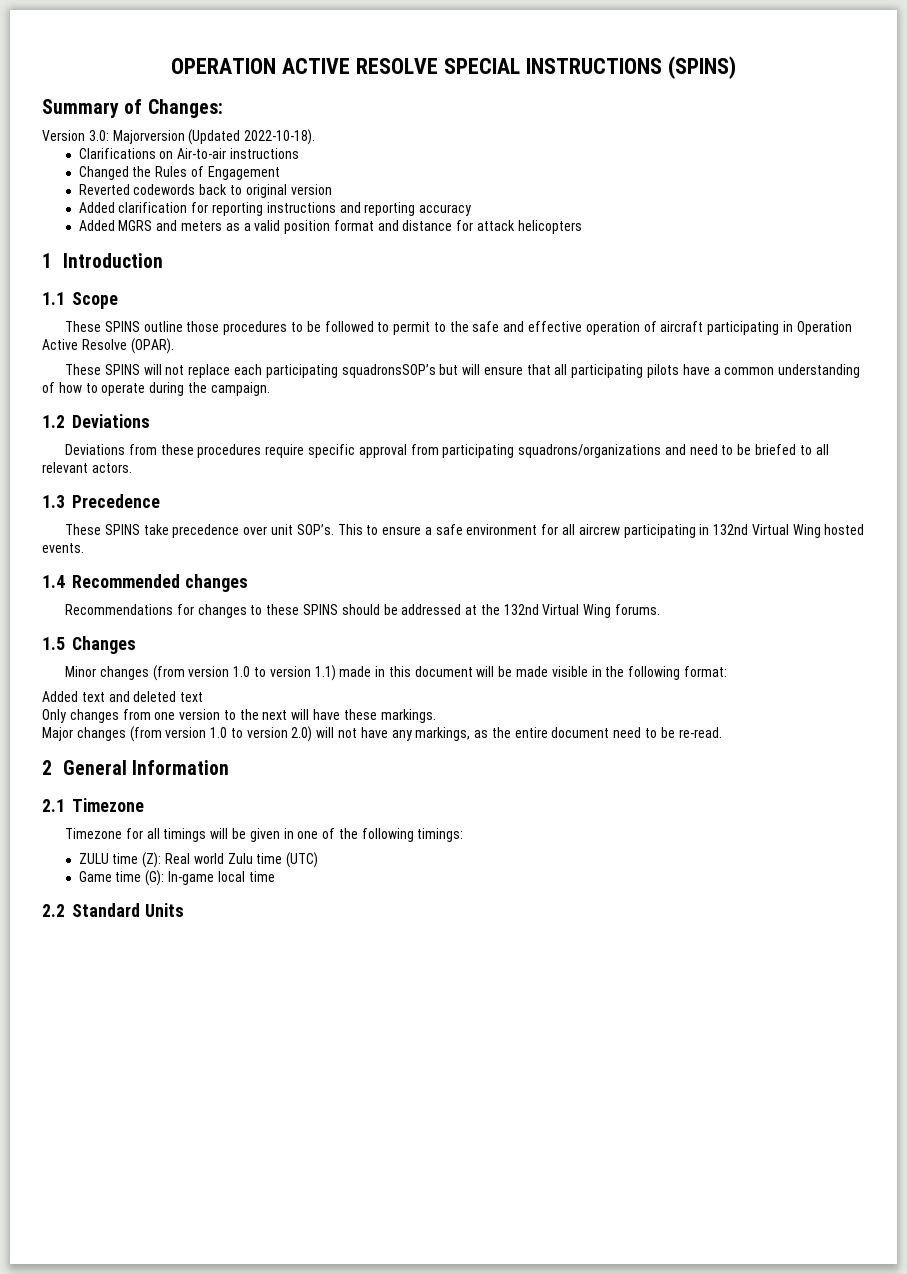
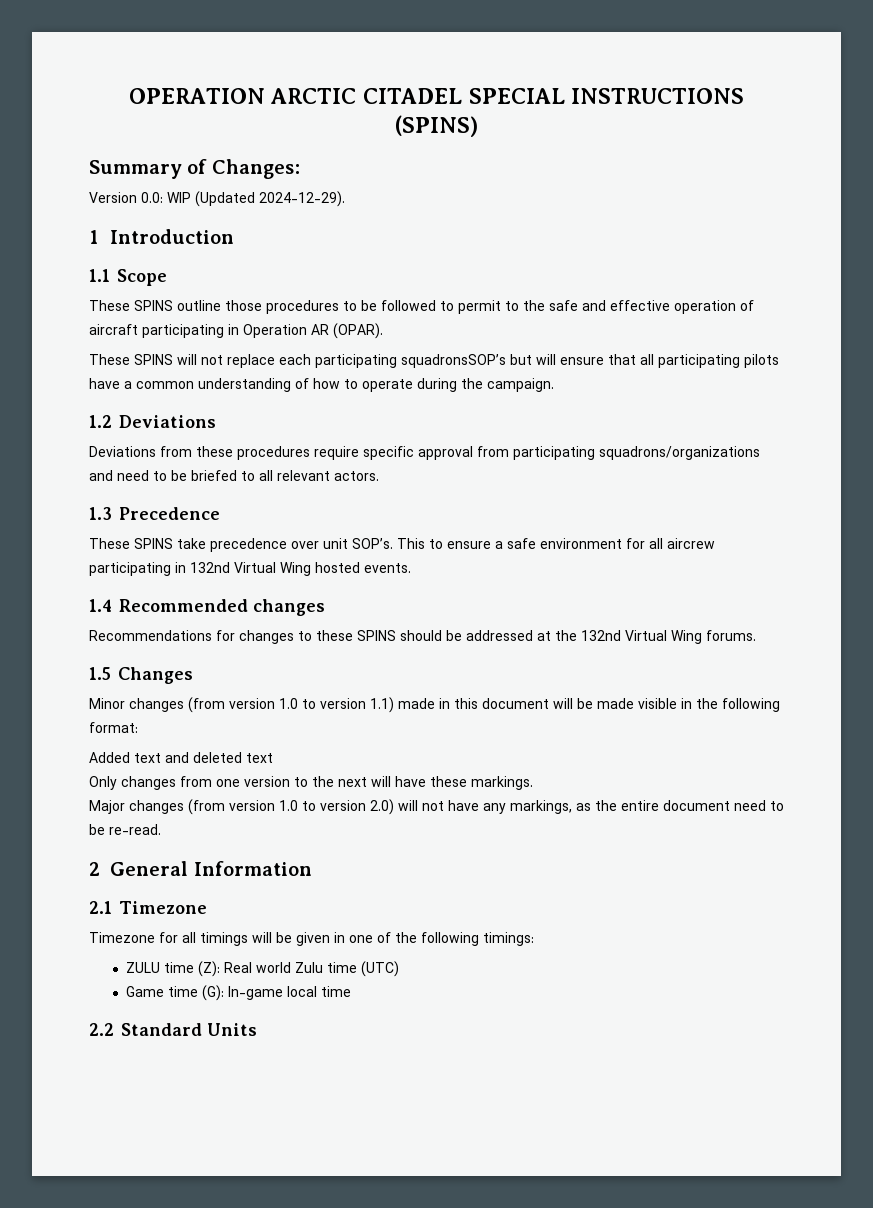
[282,58,439,74] ACTIVE RESOLVE -> [270,88,463,104] ARCTIC CITADEL
[88,129,316,145] [78,148,299,159] [78,166,280,180] [78,184,332,198] [78,202,472,216] [78,220,582,234] 3.0: Majorversion (Updated 2022-10-18). // Clarifications on Air-to-air instructions // Changed the Rules of Engagement // Reverted codewords back to original version // Added clarification for reporting instructions and reporting accuracy // Added MGRS and meters as a valid position format and distance for attack helicopters -> [141,191,345,207] 0.0: WIP (Updated 2024-12-29).
[42,339,127,350] Active Resolve -> [311,324,329,335] AR

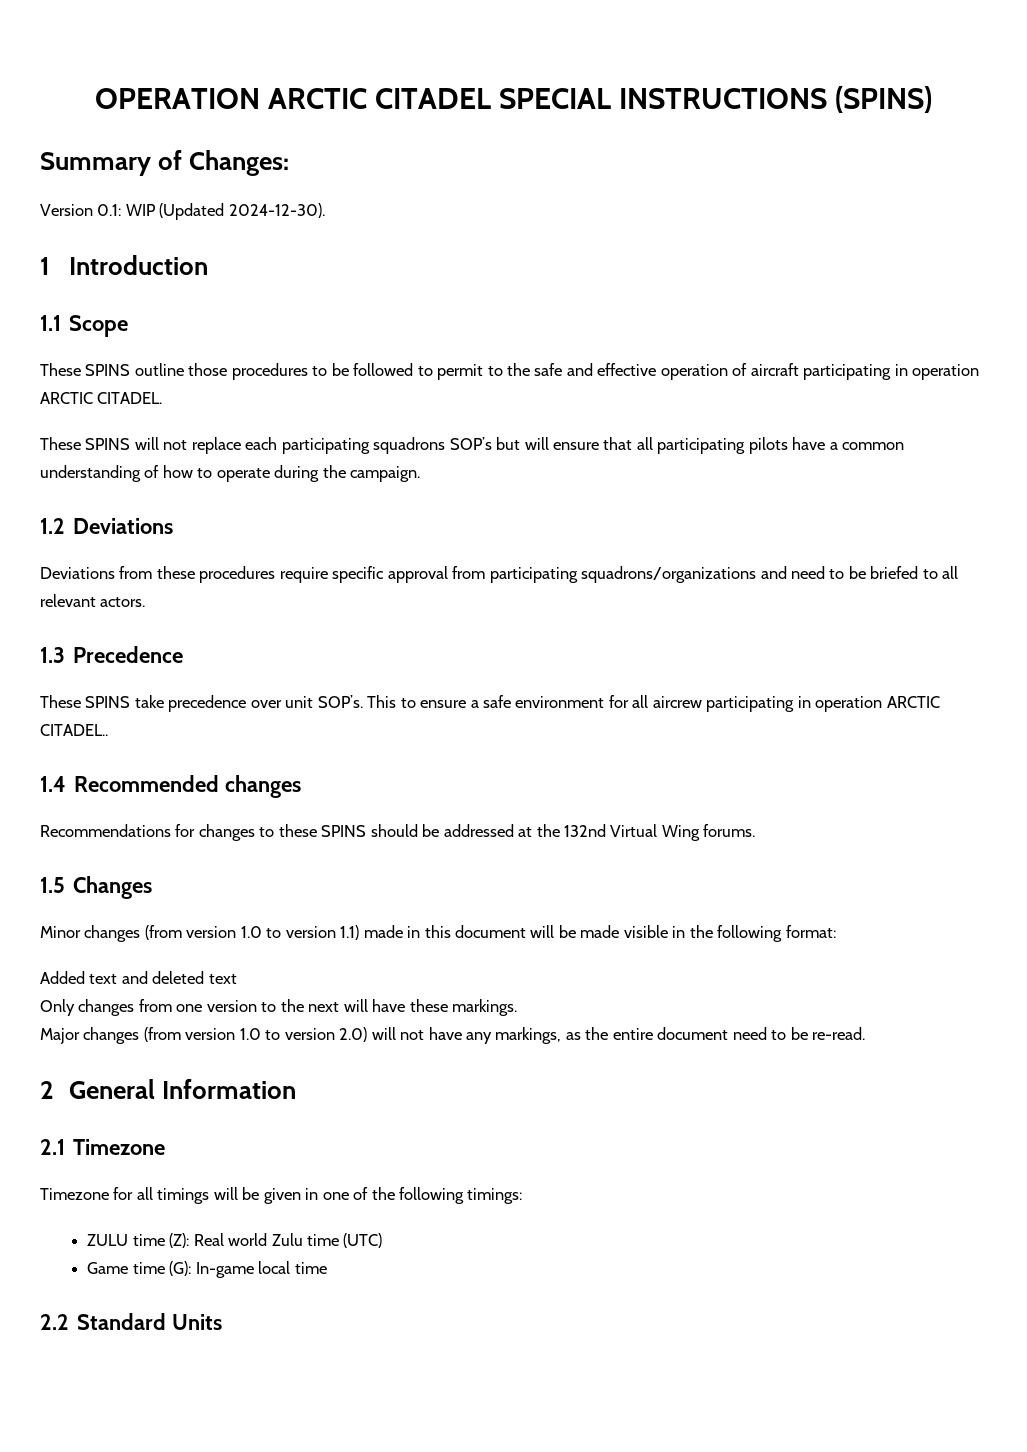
[141,192,163,203] 0.0: -> [97,204,122,216] 0.1:
[259,191,345,207] 2024-12-29). -> [228,203,325,218] 2024-12-30).
[243,323,383,339] Operation AR (OPAR). -> [912,364,980,380] [40,392,163,404] operation ARCTIC CITADEL.
[401,354,506,368] squadronsSOP’s -> [373,437,492,454] squadrons SOP’s
[190,562,411,576] 132nd Virtual Wing hosted events. -> [815,696,940,712] [40,724,108,736] operation ARCTIC CITADEL..

